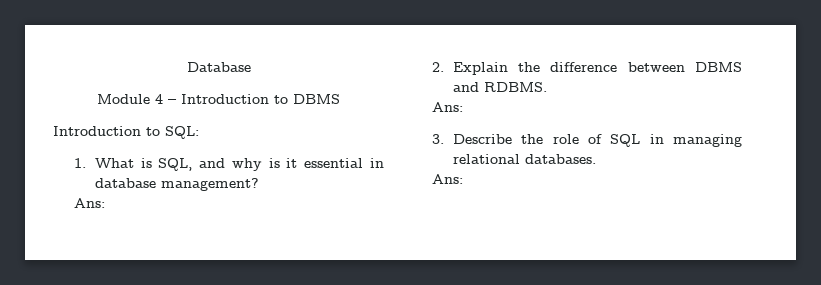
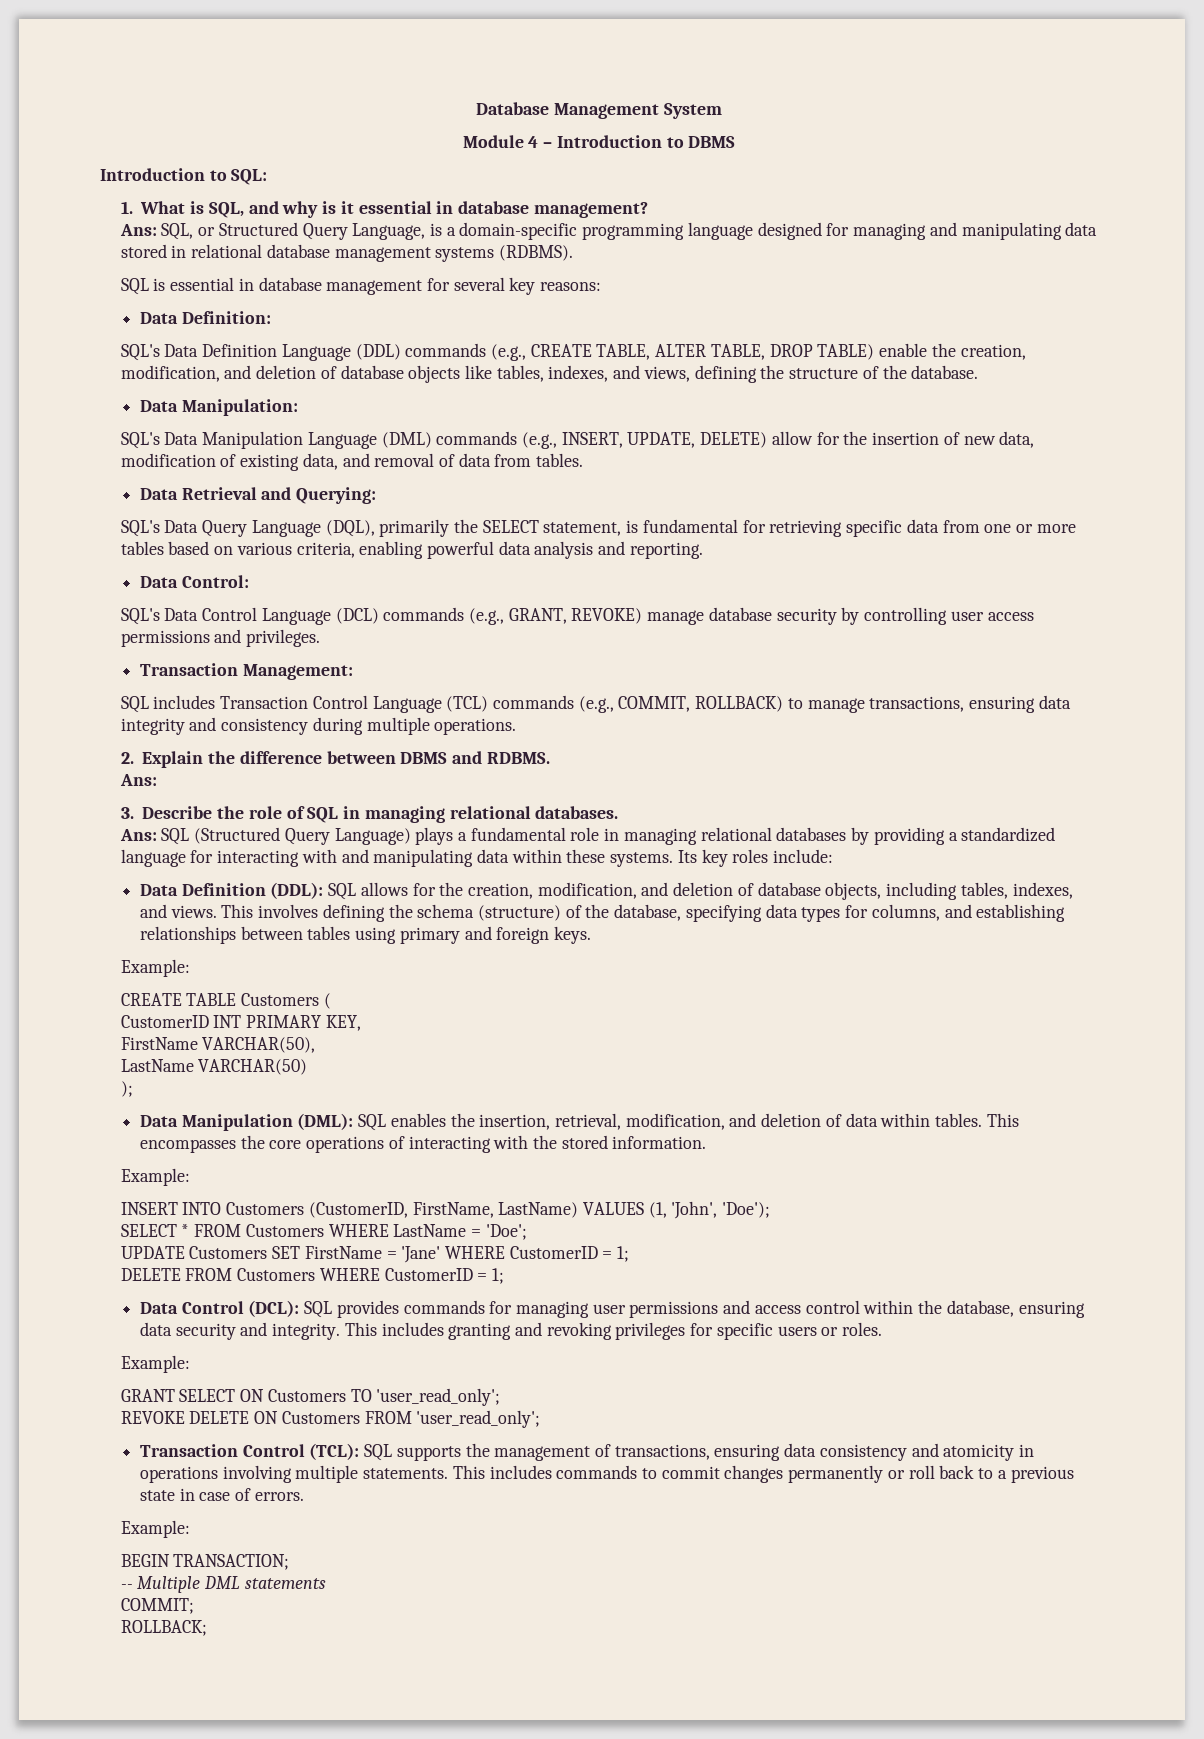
(251, 67) none -> [554,103,722,119] Management System
(105, 203) none -> [161,222,1098,240] [120,244,574,262] [120,277,602,295] [139,311,271,324] [120,343,1026,361] [120,365,979,383] [139,399,298,416] [120,431,1035,449] [120,453,584,471] [139,487,377,504] [120,519,1076,537] [120,541,703,559] [139,575,249,588] [120,607,1034,625] [120,629,321,647] [139,663,353,680] [120,695,1071,713] [120,717,517,735] SQL, or Structured Query Language, is a domain-specific programming language designed for managing and manipulating data stored in relational database management systems (RDBMS). // SQL is essential in database management for several key reasons: // Data Definition: // SQL's Data Definition Language (DDL) commands (e.g., CREATE TABLE, ALTER TABLE, DROP TABLE) enable the creation, modification, and deletion of database objects like tables, indexes, and views, defining the structure of the database. // Data Manipulation: // SQL's Data Manipulation Language (DML) commands (e.g., INSERT, UPDATE, DELETE) allow for the insertion of new data, modification of existing data, and removal of data from tables. // Data Retrieval and Querying: // SQL's Data Query Language (DQL), primarily the SELECT statement, is fundamental for retrieving specific data from one or more tables based on various criteria, enabling powerful data analysis and reporting. // Data Control: // SQL's Data Control Language (DCL) commands (e.g., GRANT, REVOKE) manage database security by controlling user access permissions and privileges. // Transaction Management: // SQL includes Transaction Control Language (TCL) commands (e.g., COMMIT, ROLLBACK) to manage transactions, ensuring data integrity and consistency during multiple operations.
(463, 179) none -> [161,827,1056,845] [120,849,834,867] [139,882,1073,900] [139,904,1066,922] [139,926,592,944] [120,959,190,977] [120,993,331,1009] [120,1015,361,1031] [120,1037,316,1053] [120,1059,308,1075] [120,1081,133,1097] [139,1113,1019,1131] [139,1135,707,1153] [120,1168,190,1186] [120,1201,771,1219] [120,1224,527,1240] [120,1246,630,1263] [120,1268,505,1284] [139,1300,1085,1318] [139,1322,883,1340] [120,1355,190,1373] [120,1388,501,1406] [120,1410,541,1428] [139,1443,1035,1461] [139,1465,1074,1483] [139,1488,304,1501] [120,1520,190,1538] [120,1554,290,1570] [120,1576,326,1593] [120,1598,194,1614] [120,1620,207,1636] SQL (Structured Query Language) plays a fundamental role in managing relational databases by providing a standardized language for interacting with and manipulating data within these systems. Its key roles include: // Data Definition (DDL): SQL allows for the creation, modification, and deletion of database objects, including tables, indexes, and views. This involves defining the schema (structure) of the database, specifying data types for columns, and establishing relationships between tables using primary and foreign keys. // Example: // CREATE TABLE Customers ( // CustomerID INT PRIMARY KEY, // FirstName VARCHAR(50), // LastName VARCHAR(50) // ); // Data Manipulation (DML): SQL enables the insertion, retrieval, modification, and deletion of data within tables. This encompasses the core operations of interacting with the stored information. // Example: // INSERT INTO Customers (CustomerID, FirstName, LastName) VALUES (1, 'John', 'Doe'); // SELECT * FROM Customers WHERE LastName = 'Doe'; // UPDATE Customers SET FirstName = 'Jane' WHERE CustomerID = 1; // DELETE FROM Customers WHERE CustomerID = 1; // Data Control (DCL): SQL provides commands for managing user permissions and access control within the database, ensuring data security and integrity. This includes granting and revoking privileges for specific users or roles. // Example: // GRANT SELECT ON Customers TO 'user_read_only'; // REVOKE DELETE ON Customers FROM 'user_read_only'; // Transaction Control (TCL): SQL supports the management of transactions, ensuring data consistency and atomicity in operations involving multiple statements. This includes commands to commit changes permanently or roll back to a previous state in case of errors. // Example: // BEGIN TRANSACTION; // -- Multiple DML statements // COMMIT; // ROLLBACK;

